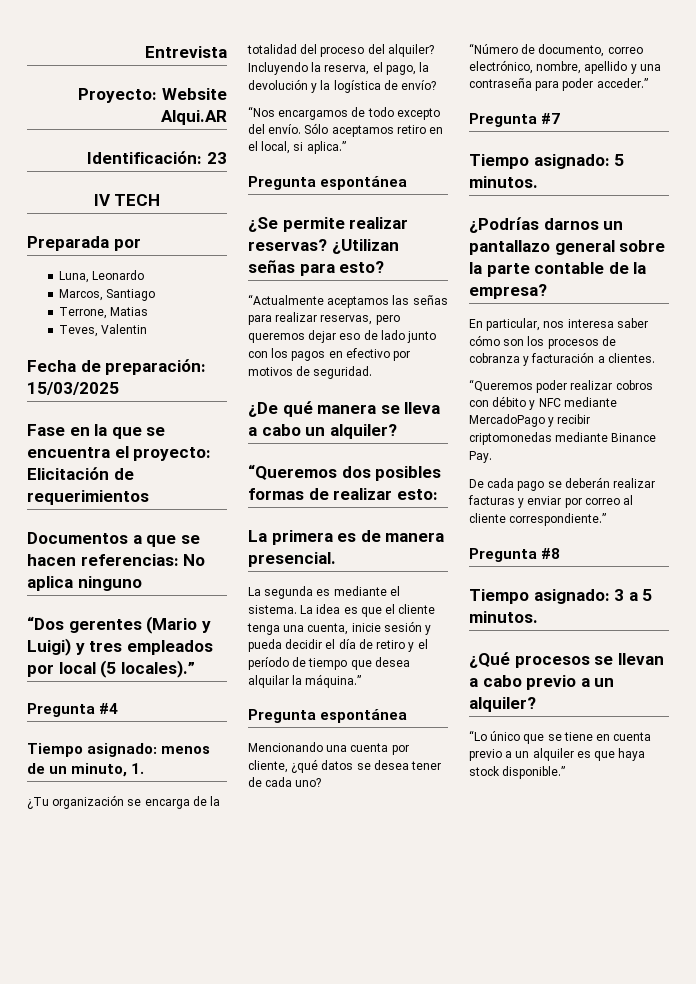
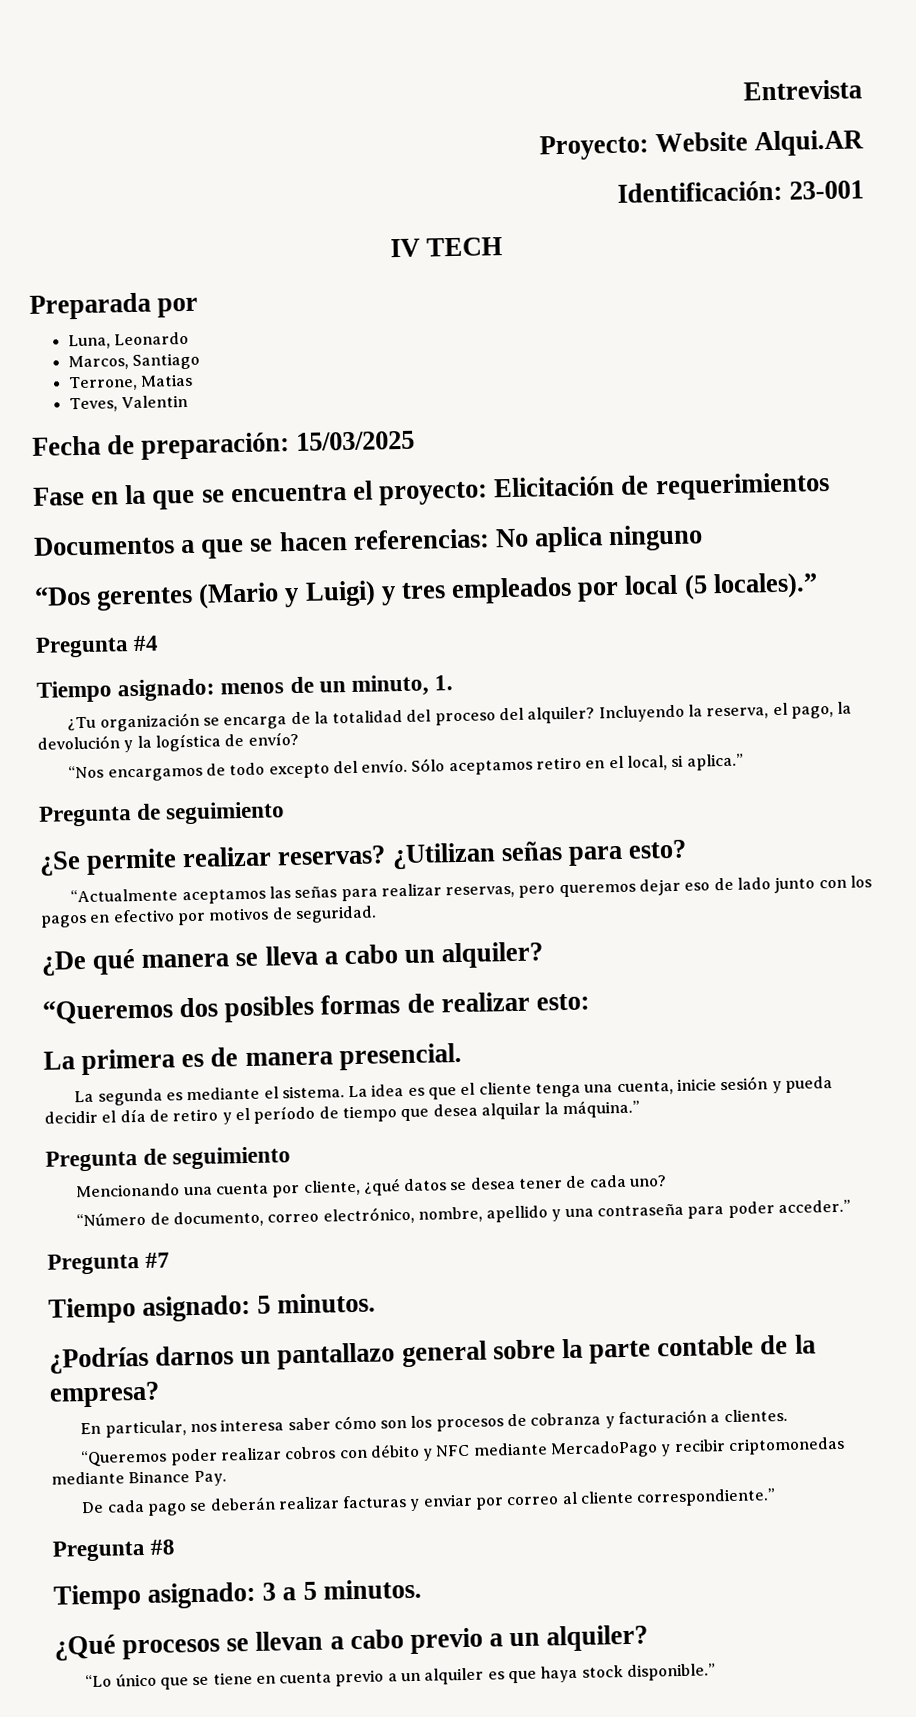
[207,152,227,164] 23 -> [789,180,864,200] 23-001
[320,176,408,190] espontánea -> [136,801,286,825] de seguimiento
[320,709,408,723] espontánea -> [143,1146,292,1170] de seguimiento

